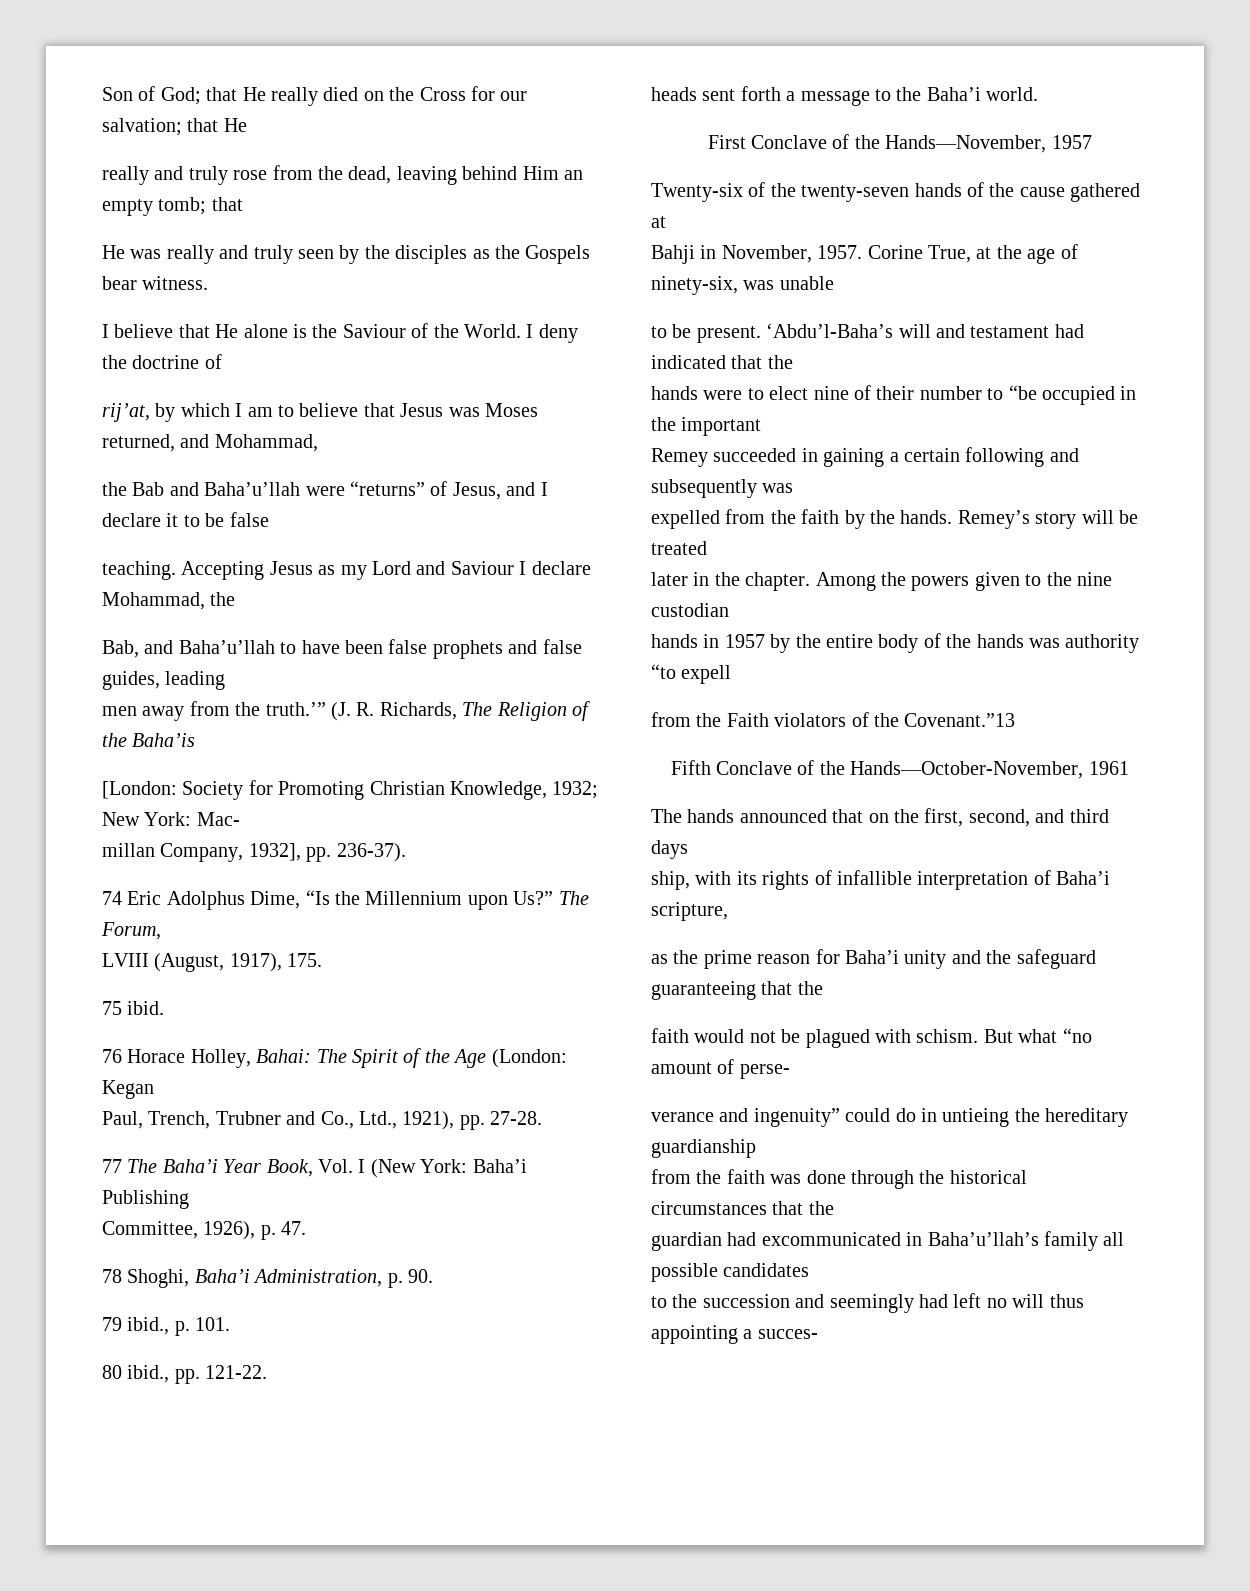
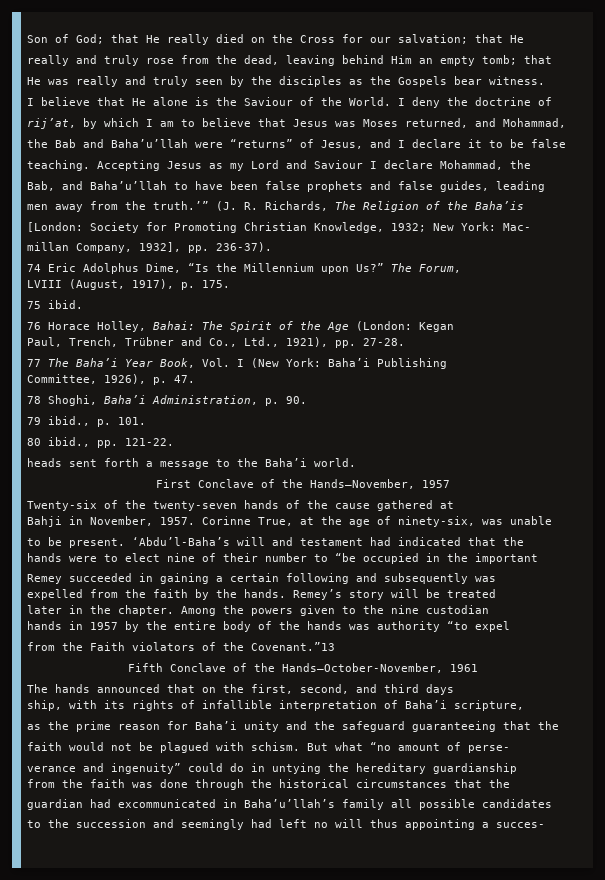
(282, 962) none -> [181,282,195,290] p.
[215,1111,281,1125] Trubner -> [125,337,174,346] Trübner
[867,245,923,259] Corine -> [202,516,251,525] Corinne
[681,665,732,684] expell -> [475,621,510,632] expel
[942,1108,1010,1127] untieing -> [272,763,321,774] untying

